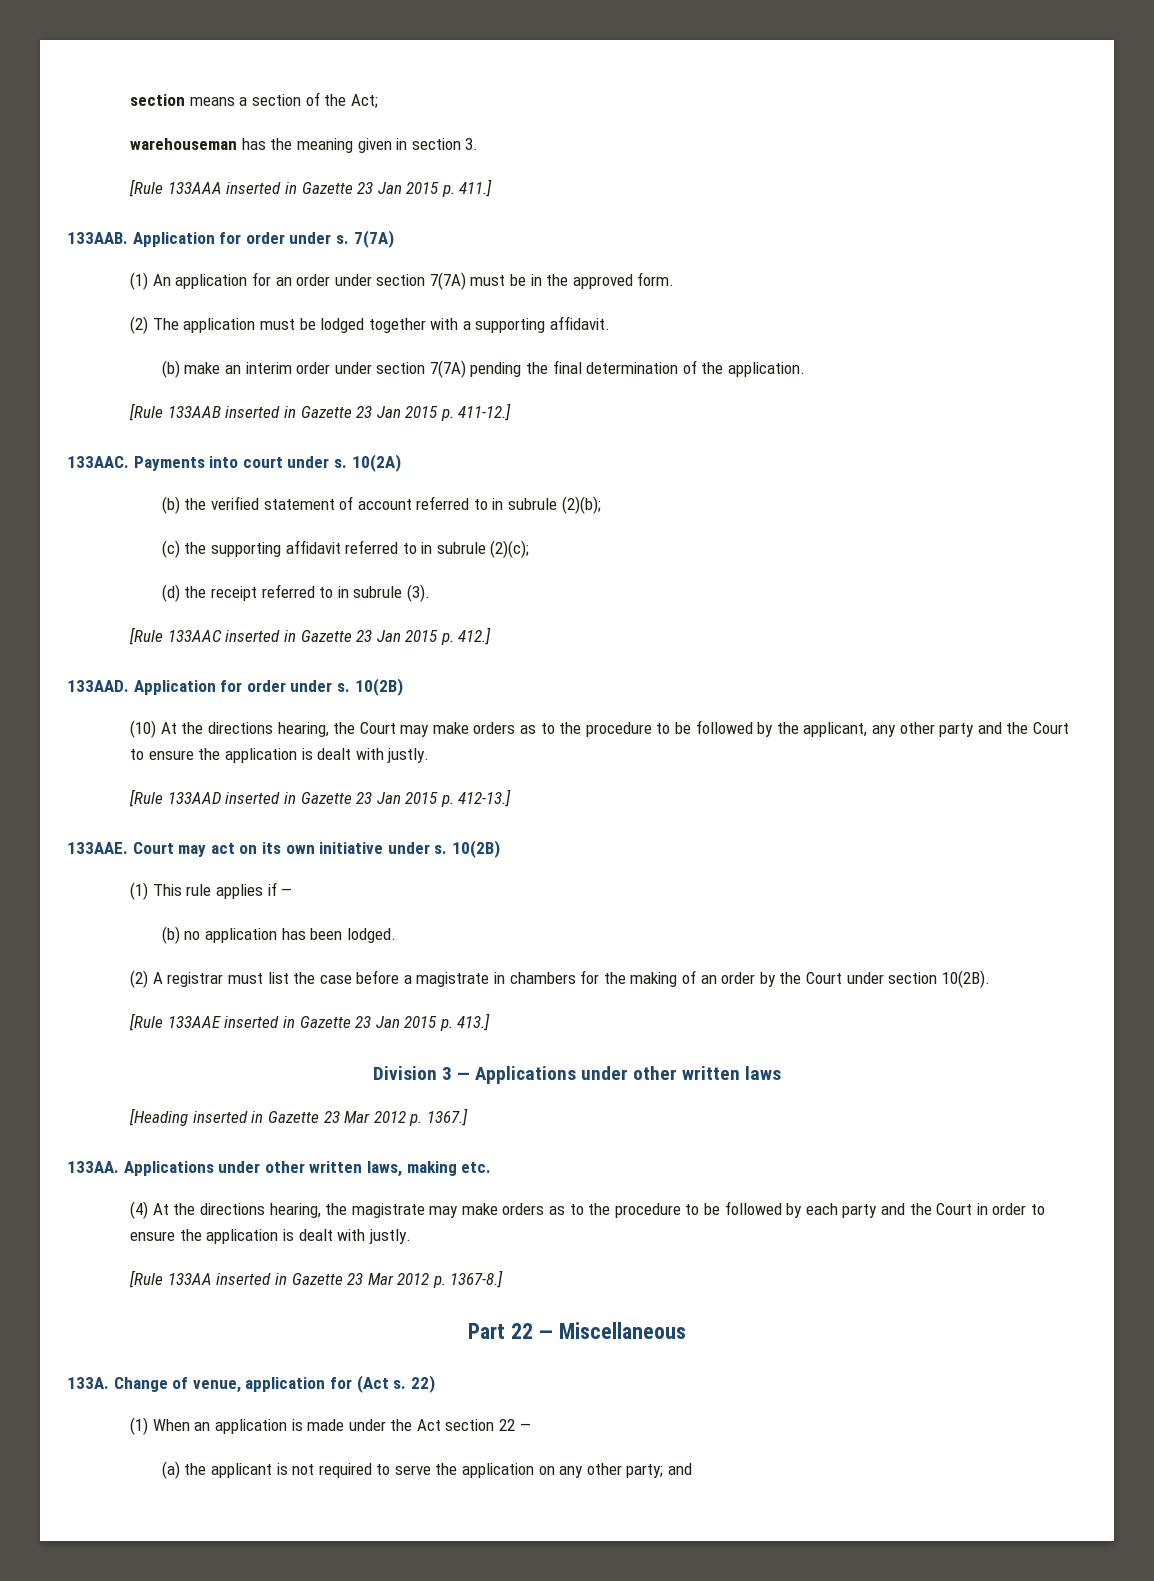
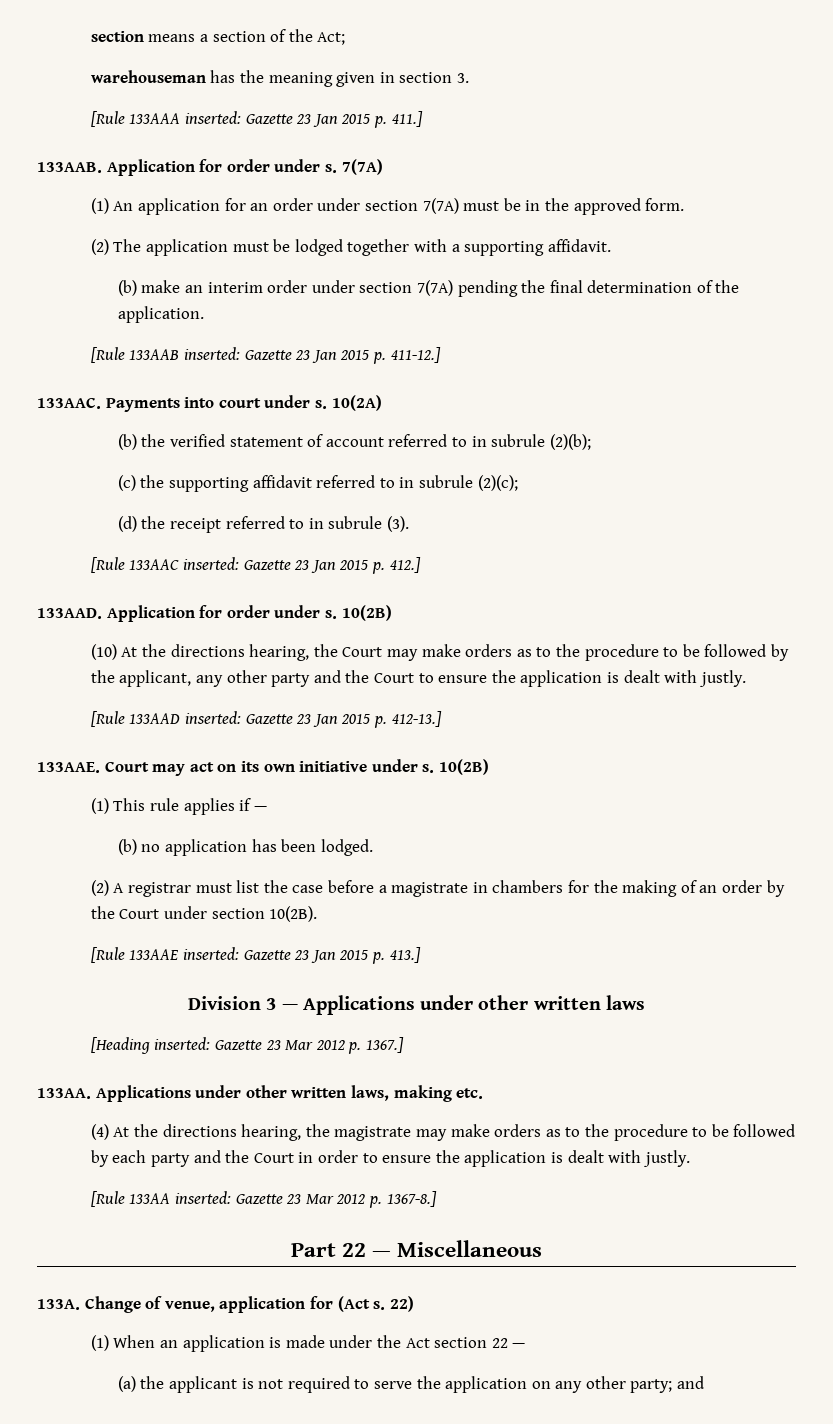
[226,182,297,194] inserted in -> [185,111,242,124] inserted:
[225,406,296,418] inserted in -> [184,347,241,360] inserted:
[225,630,296,642] inserted in -> [183,557,240,570] inserted:
[225,792,296,804] inserted in -> [185,711,242,724] inserted:
[224,1016,295,1028] inserted in -> [183,947,240,960] inserted:
[192,1111,264,1123] inserted in -> [154,1037,211,1050] inserted:
[216,1273,287,1285] inserted in -> [175,1191,232,1204] inserted:

